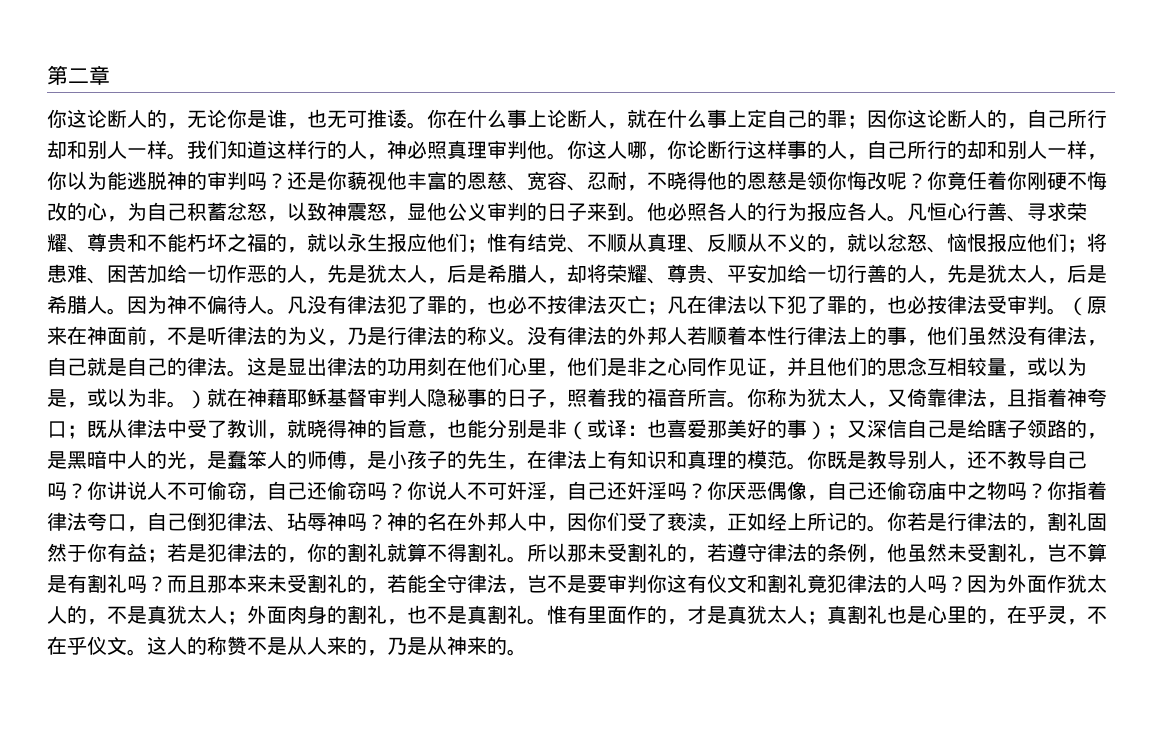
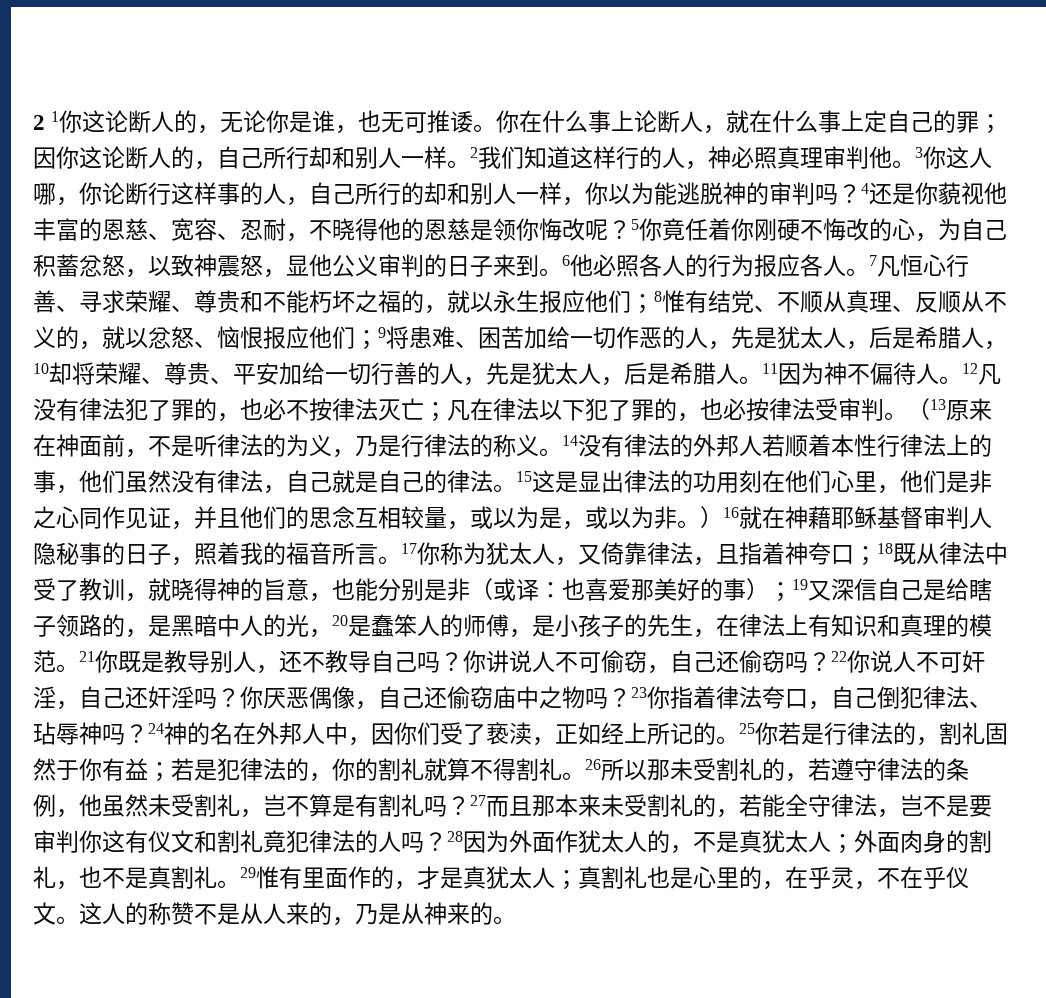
[47,65,110,85] 第二章 // -> [33,111,60,130] 2 1
(187, 156) none -> [470,147,478,158] 2
(567, 156) none -> [915,147,923,158] 3
(287, 181) none -> [861,183,869,194] 4
(927, 181) none -> [631,219,639,230] 5
(647, 218) none -> [562,255,570,266] 6
(907, 218) none -> [869,255,877,266] 7
(487, 246) none -> [654,291,662,302] 8
(1087, 246) none -> [378,327,386,338] 9
(567, 281) none -> [33,363,49,374] 10
(127, 311) none -> [762,363,778,374] 11
(287, 311) none -> [962,363,978,374] 12
(1087, 306) none -> [930,399,946,410] 13
(527, 342) none -> [562,435,578,446] 14
(247, 373) none -> [516,471,532,482] 15
(207, 399) none -> [723,507,739,518] 16
(747, 404) none -> [401,543,417,554] 17
(87, 432) none -> [877,543,893,554] 18
(847, 432) none -> [792,579,808,590] 19
(207, 467) none -> [332,615,348,626] 20
(807, 466) none -> [79,651,95,662] 21
(407, 491) none -> [831,651,847,662] 22
(1047, 491) none -> [631,687,647,698] 23
(387, 522) none -> [148,723,164,734] 24
(887, 528) none -> [739,723,755,734] 25
(527, 559) none -> [585,759,601,770] 26
(167, 584) none -> [470,795,486,806] 27
(967, 584) none -> [447,831,463,842] 28
(547, 621) none -> [240,867,256,878] 29

